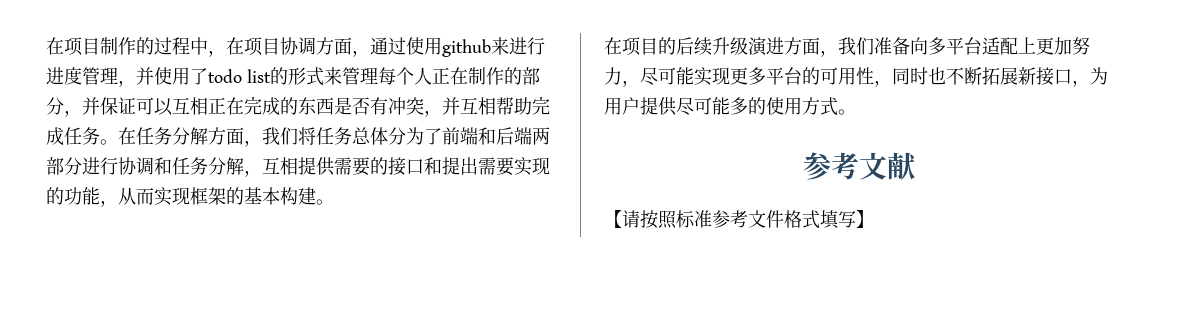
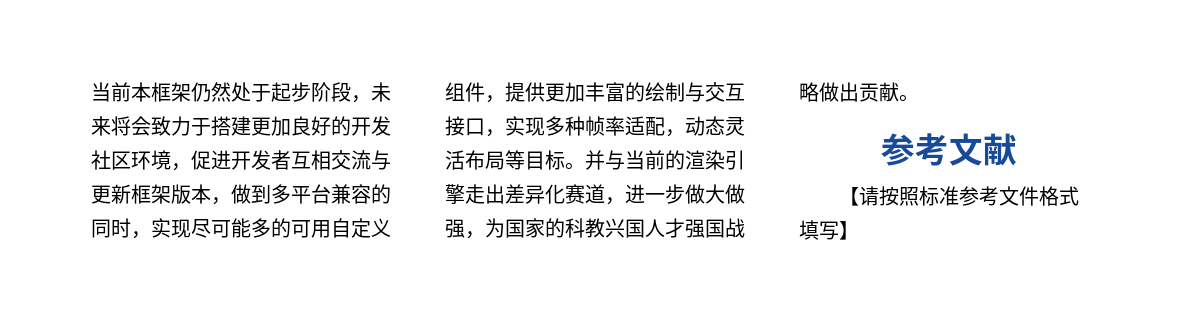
[46,37,545,57] [46,67,540,87] [46,96,550,117] [46,127,550,147] [46,157,550,177] [46,187,334,207] [604,37,1090,57] [604,67,1108,87] [604,97,838,116] 在项目制作的过程中，在项目协调方面，通过使用github来进行进度管理，并使用了todo list的形式来管理每个人正在制作的部分，并保证可以互相正在完成的东西是否有冲突，并互相帮助完成任务。在任务分解方面，我们将任务总体分为了前端和后端两部分进行协调和任务分解，互相提供需要的接口和提出需要实现的功能，从而实现框架的基本构建。 // 在项目的后续升级演进方面，我们准备向多平台适配上更加努力，尽可能实现更多平台的可用性，同时也不断拓展新接口，为用户提供尽可能多的使用方式 -> [91,82,391,103] [91,116,391,136] [91,150,391,171] [91,184,391,205] [91,218,391,239] [445,82,745,103] [445,116,745,137] [445,150,745,170] [445,184,745,205] [445,218,745,239] [799,82,899,102] 当前本框架仍然处于起步阶段，未来将会致力于搭建更加良好的开发社区环境，促进开发者互相交流与更新框架版本，做到多平台兼容的同时，实现尽可能多的可用自定义组件，提供更加丰富的绘制与交互接口，实现多种帧率适配，动态灵活布局等目标。并与当前的渲染引擎走出差异化赛道，进一步做大做强，为国家的科教兴国人才强国战略做出贡献

